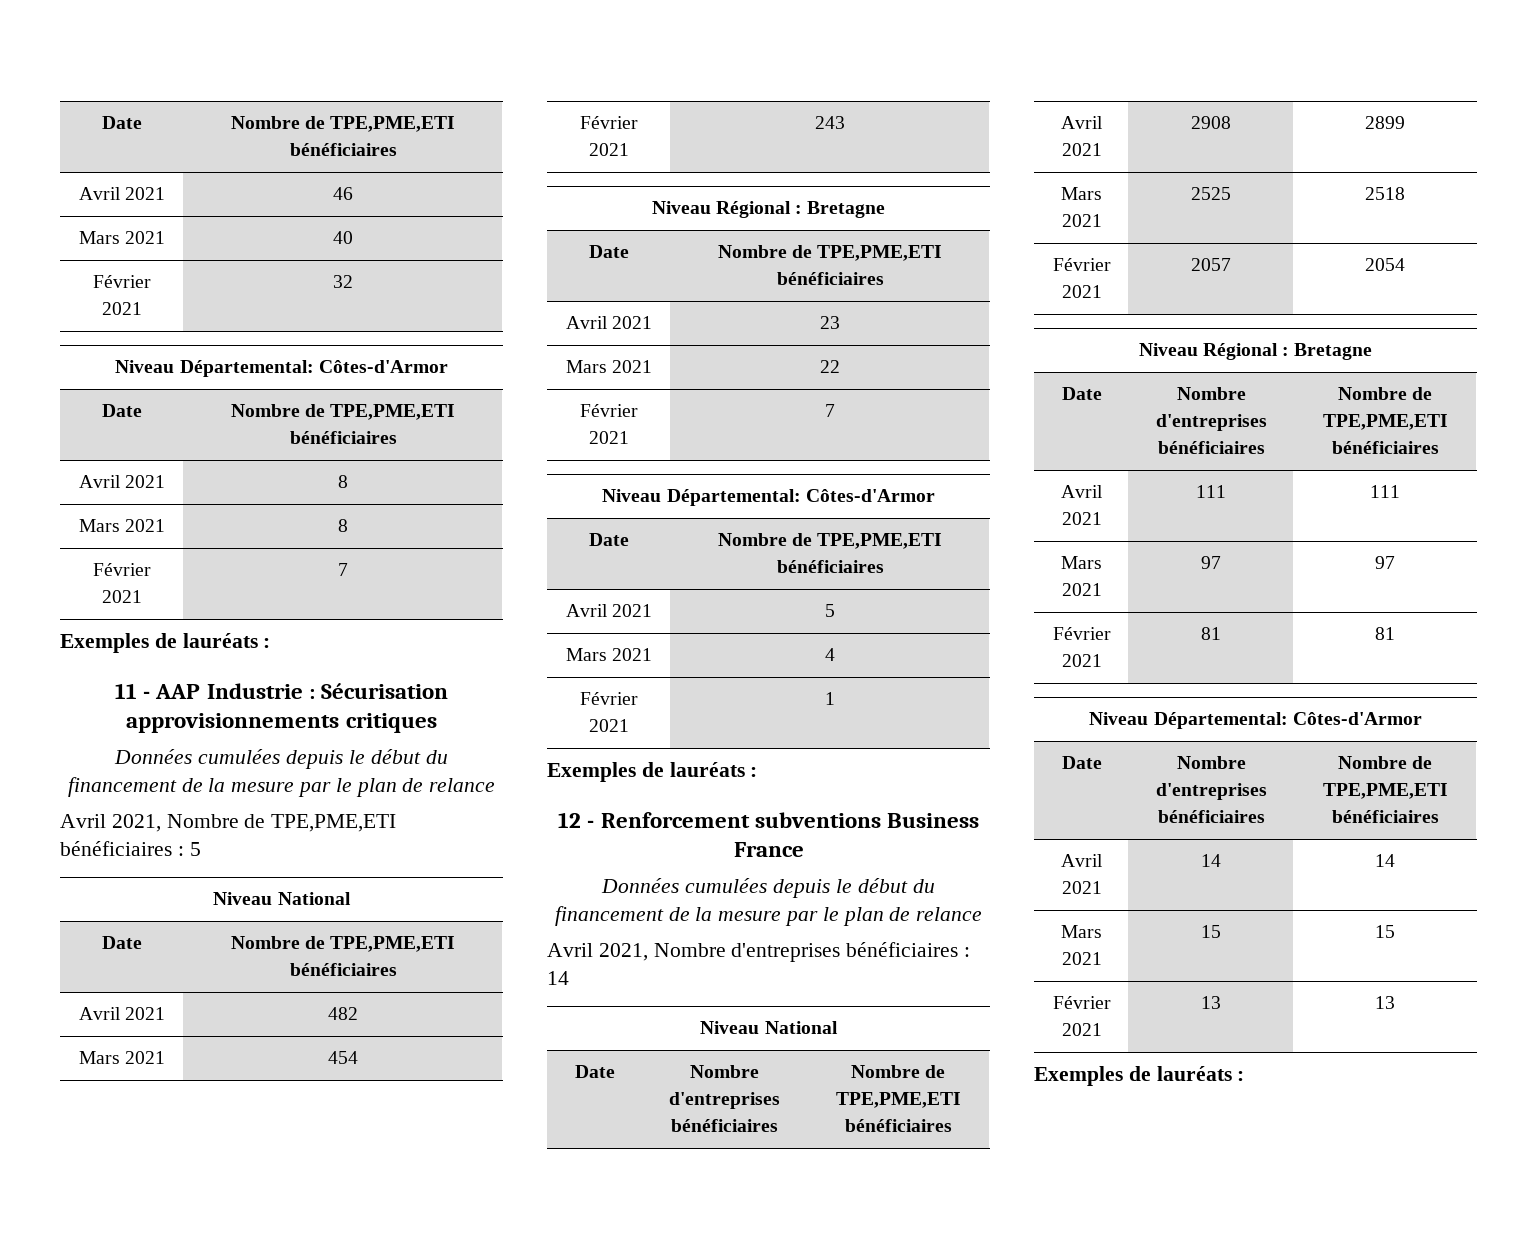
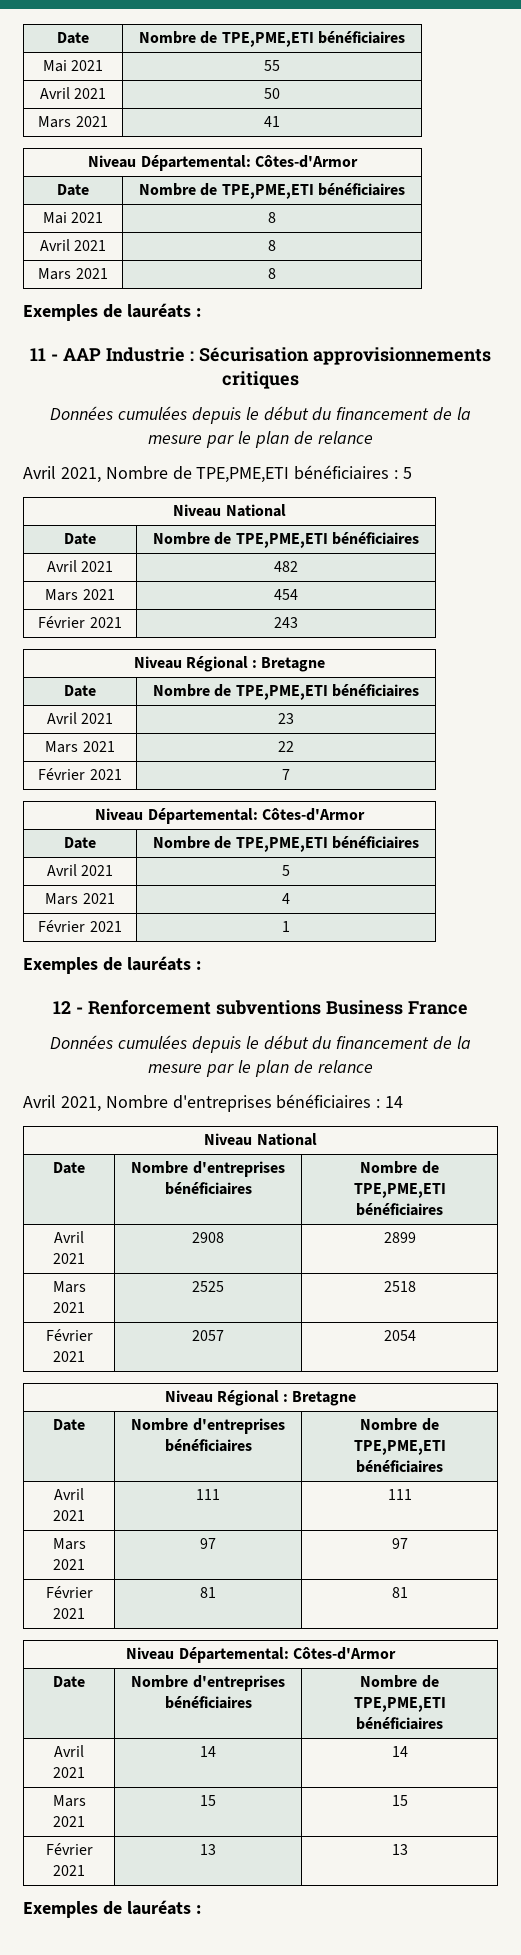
[102,116,142,129] [230,116,456,132] [289,143,397,156] [78,187,166,200] [333,187,354,200] [78,231,166,244] [333,231,354,244] [93,275,151,288] [102,302,142,315] [333,275,354,288] [115,360,448,377] [102,404,142,417] [230,404,456,420] [289,431,397,444] Date | Nombre de TPE,PME,ETI bénéficiaires // Avril 2021 | 46 // Mars 2021 | 40 // Février 2021 | 32 // Niveau Départemental: Côtes-d'Armor // Date | Nombre de TPE,PME,ETI bénéficiaires -> [57,32,89,44] [139,31,405,47] [42,60,104,72] [264,60,280,71] [39,87,107,99] [264,88,280,99] [38,116,108,128] [264,116,280,127] [88,155,358,171] [57,184,89,196] [139,183,405,199] [42,212,104,224] [268,212,276,223] Date | Nombre de TPE,PME,ETI bénéficiaires // Mai 2021 | 55 // Avril 2021 | 50 // Mars 2021 | 41 // Niveau Départemental: Côtes-d'Armor // Date | Nombre de TPE,PME,ETI bénéficiaires // Mai 2021 | 8
[93,563,151,576] [102,590,142,603] [338,563,349,576] // Février 2021 | 7 -> (276, 273) none

